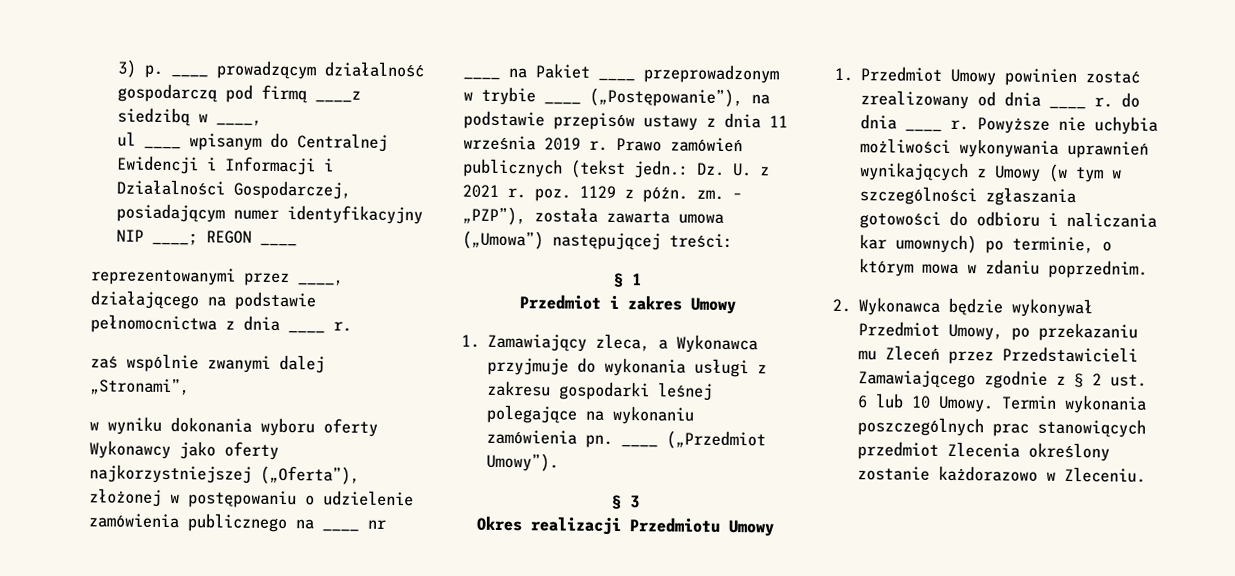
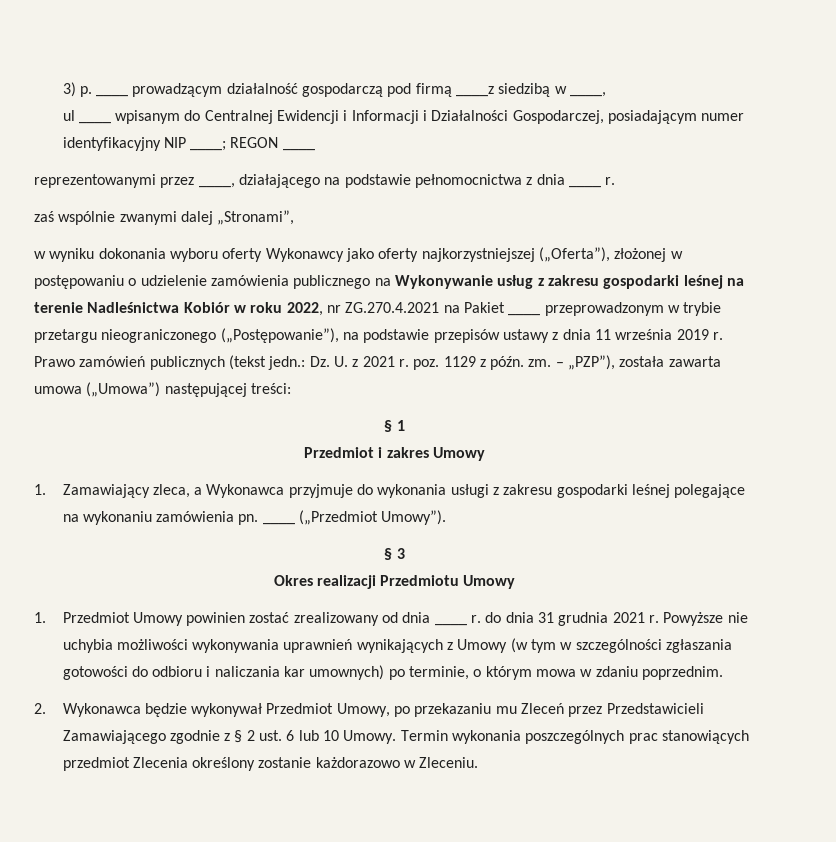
[322,519,386,532] [463,76,500,80] ____ nr ____ -> [394,275,744,289] [34,302,440,316] Wykonywanie usług z zakresu gospodarki leśnej na terenie Nadleśnictwa Kobiór w roku 2022, nr ZG.270.4.2021
[544,101,581,105] ____ -> [34,329,217,343] przetargu nieograniczonego
[905,128,943,132] ____ -> [538,612,645,626] 31 grudnia 2021

